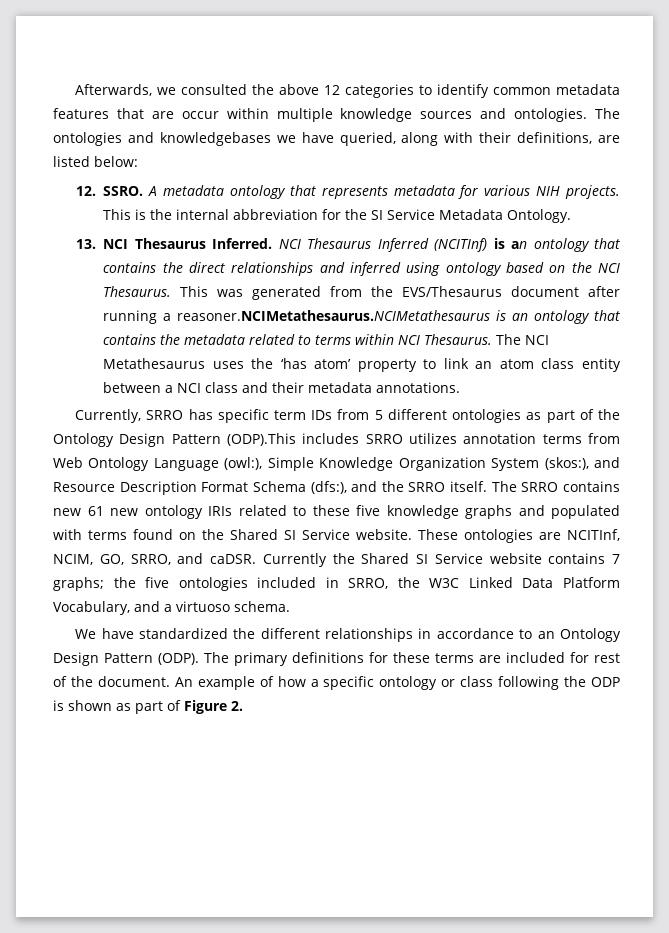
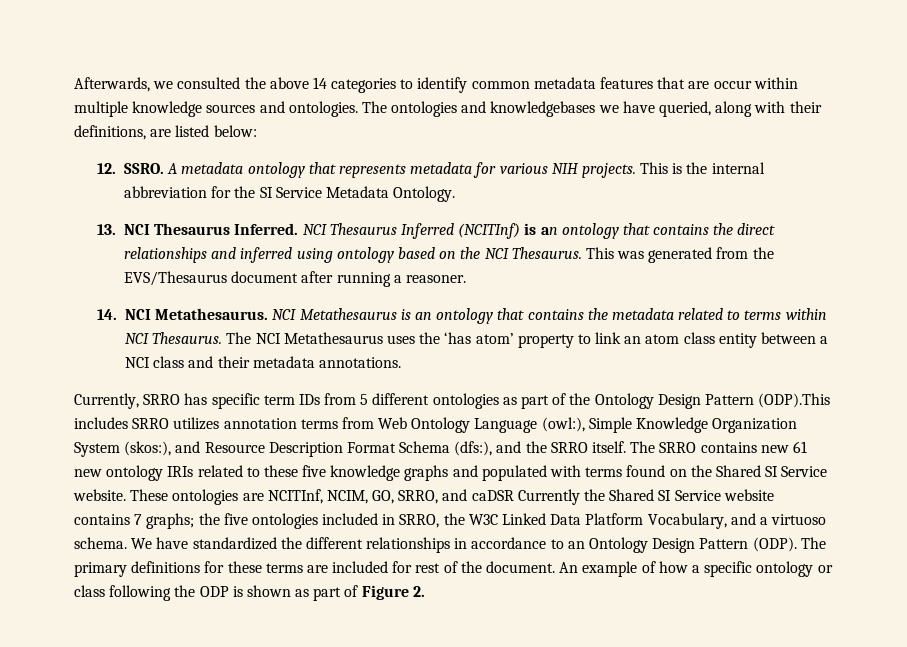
[324,85,341,95] 12 -> [312,77,327,89] 14
[177,310,491,321] reasoner.NCIMetathesaurus.NCIMetathesaurus -> [405,275,466,283] [97,308,397,320] reasoner. // 14. NCI Metathesaurus. NCI Metathesaurus
[210,554,256,564] caDSR. -> [471,490,514,501] caDSR
(290, 606) // -> (127, 543) none

